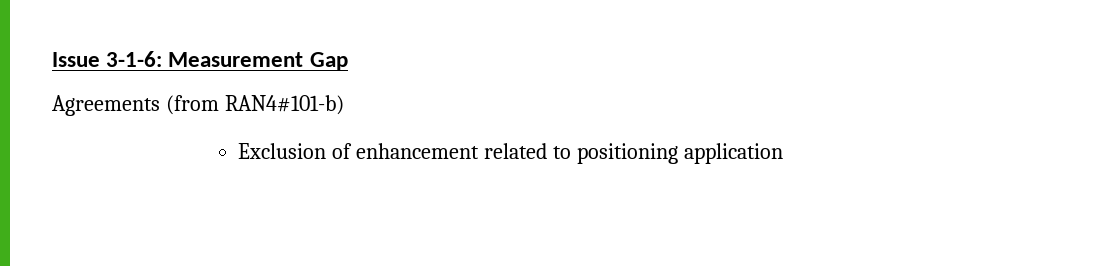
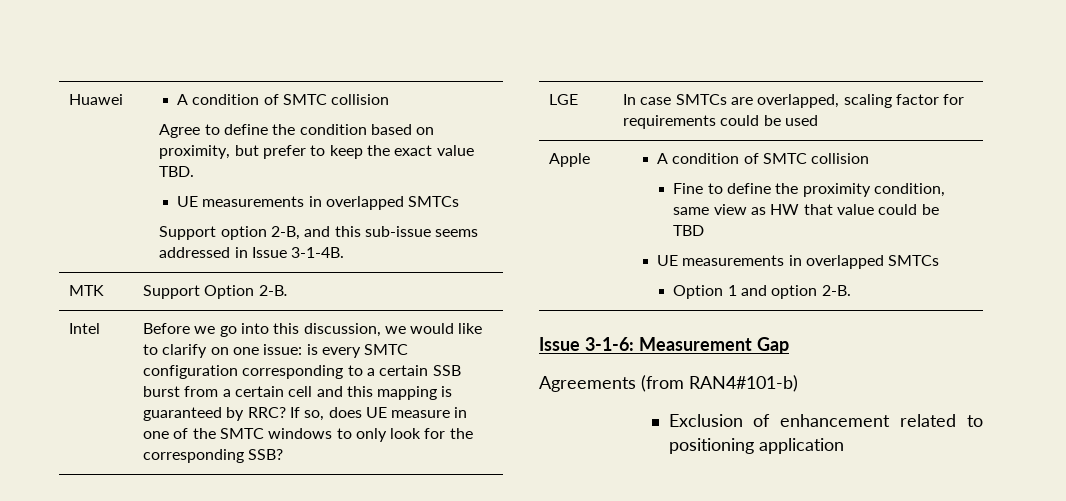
(52, 59) none -> [68,94,123,105] [176,94,390,105] [159,124,435,138] [159,145,474,159] [159,166,195,177] [176,196,460,210] [159,226,479,240] [159,247,345,258] [68,285,104,296] [142,285,288,299] [68,323,100,334] [142,323,483,337] [142,344,409,358] [142,365,461,379] [142,386,453,400] [142,407,468,421] [142,428,473,442] [142,449,284,463] [548,94,578,105] [622,94,965,108] [622,115,818,129] [548,153,590,167] [656,153,870,164] [673,183,946,197] [673,204,939,215] [673,225,705,236] [656,255,940,269] [673,285,851,299] Huawei | A condition of SMTC collision // Agree to define the condition based on proximity, but prefer to keep the exact value TBD. // UE measurements in overlapped SMTCs // Support option 2-B, and this sub-issue seems addressed in Issue 3-1-4B. // MTK | Support Option 2-B. // Intel | Before we go into this discussion, we would like to clarify on one issue: is every SMTC configuration corresponding to a certain SSB burst from a certain cell and this mapping is guaranteed by RRC? If so, does UE measure in one of the SMTC windows to only look for the corresponding SSB? // LGE | In case SMTCs are overlapped, scaling factor for requirements could be used // Apple | A condition of SMTC collision // Fine to define the proximity condition, same view as HW that value could be TBD // UE measurements in overlapped SMTCs // Option 1 and option 2-B. //

